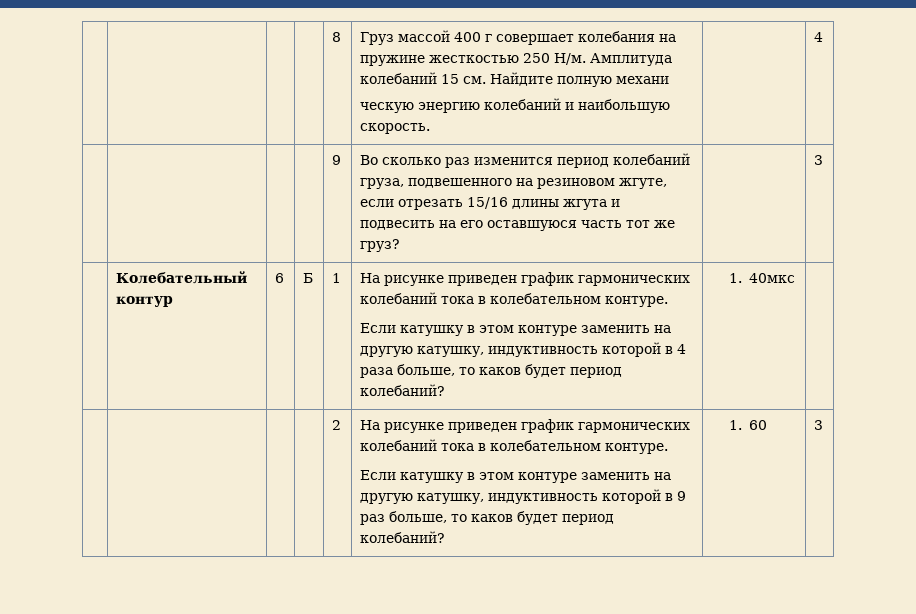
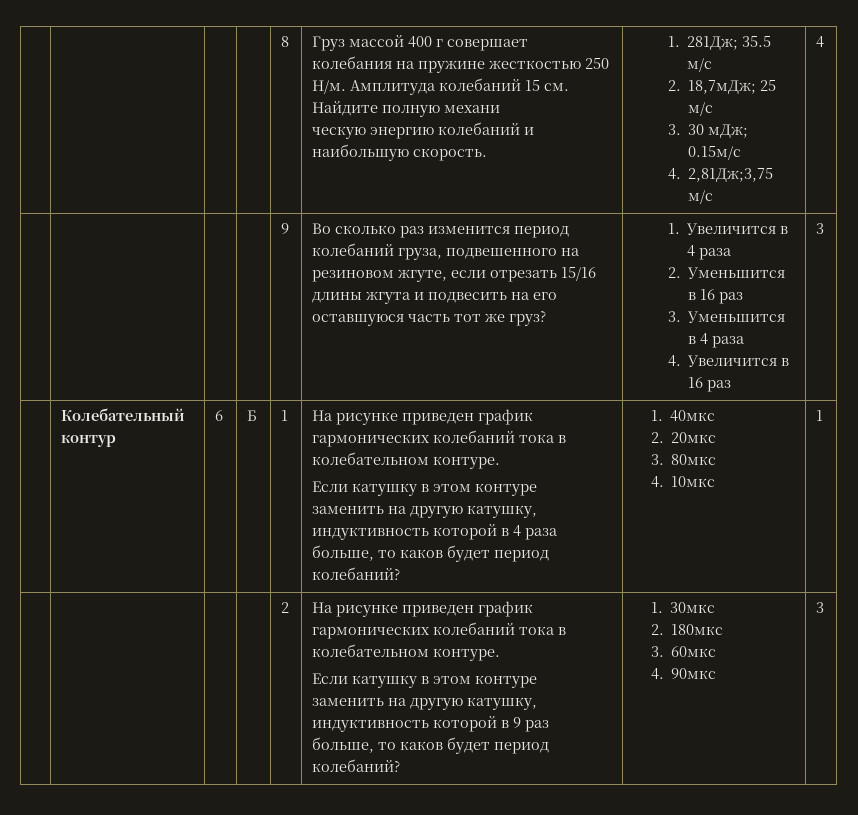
(430, 128) none -> [667,36,772,50] [687,58,713,72] [667,80,777,94] [688,102,714,116] [667,124,749,138] [688,146,742,160] [667,168,774,182] [688,190,714,204] 1. 281Дж; 35.5 м/с // 2. 18,7мДж; 25 м/с // 3. 30 мДж; 0.15м/с // 4. 2,81Дж;3,75 м/с
(400, 245) none -> [667,223,789,235] [687,245,732,260] [667,267,786,279] [688,289,744,304] [667,311,786,323] [688,333,745,348] [667,355,790,367] [688,377,732,392] 1. Увеличится в 4 раза // 2. Уменьшится в 16 раз // 3. Уменьшится в 4 раза // 4. Увеличится в 16 раз
(795, 278) | -> [650,432,716,443] [650,454,716,465] [650,476,715,488] [816,410,824,421] // 2. 20мкс // 3. 80мкс // 4. 10мкс | 1
[748,420,767,430] 60 -> [669,602,715,613] [650,624,723,635] [650,646,716,657] [650,668,716,680] 30мкс // 2. 180мкс // 3. 60мкс // 4. 90мкс

